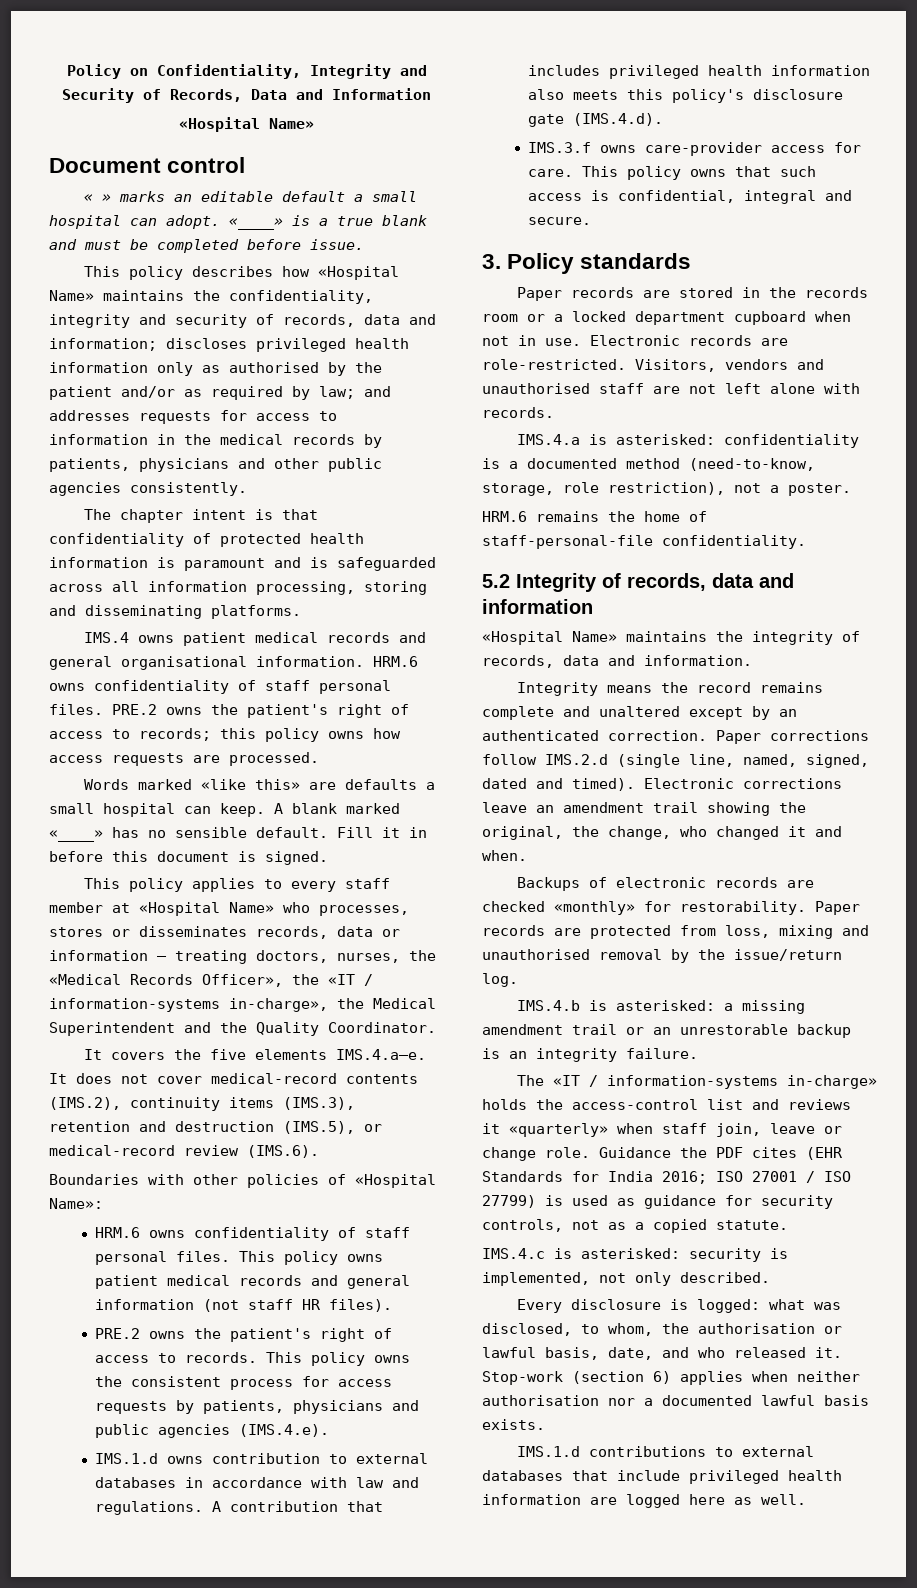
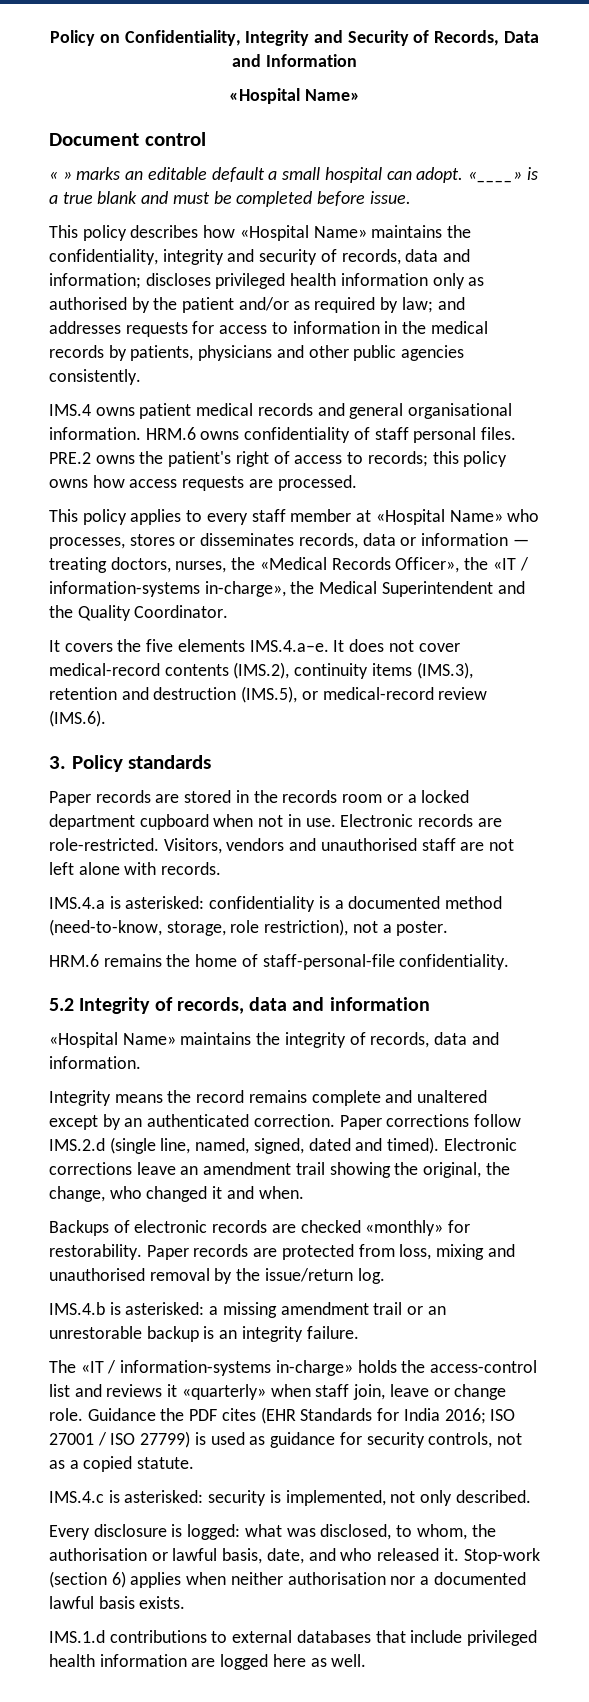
[83,509,318,523] [49,533,364,547] [49,557,436,571] [49,581,427,595] [49,605,301,619] // The chapter intent is that confidentiality of protected health information is paramount and is safeguarded across all information processing, storing and disseminating platforms. -> (141, 377) none
[83,779,435,790] [49,803,400,817] [49,827,427,842] [49,851,328,865] // Words marked «like this» are defaults a small hospital can keep. A blank marked «____» has no sensible default. Fill it in before this document is signed. -> (357, 483) none
[49,1174,436,1188] [49,1198,103,1209] [95,1227,411,1241] [95,1251,384,1265] [95,1275,411,1289] [95,1299,393,1312] [95,1328,393,1342] [95,1352,411,1366] [95,1376,393,1390] [95,1400,420,1414] [95,1424,330,1438] [95,1453,429,1464] [95,1477,420,1488] [95,1501,384,1515] [528,65,871,79] [528,89,844,103] [528,113,664,127] [528,142,862,156] [528,166,817,180] [528,190,853,204] [528,217,592,225] // Boundaries with other policies of «Hospital Name»: // HRM.6 owns confidentiality of staff personal files. This policy owns patient medical records and general information (not staff HR files). // PRE.2 owns the patient's right of access to records. This policy owns the consistent process for access requests by patients, physicians and public agencies (IMS.4.e). // IMS.1.d owns contribution to external databases in accordance with law and regulations. A contribution that includes privileged health information also meets this policy's disclosure gate (IMS.4.d). // IMS.3.f owns care-provider access for care. This policy owns that such access is confidential, integral and secure. -> (106, 718) none

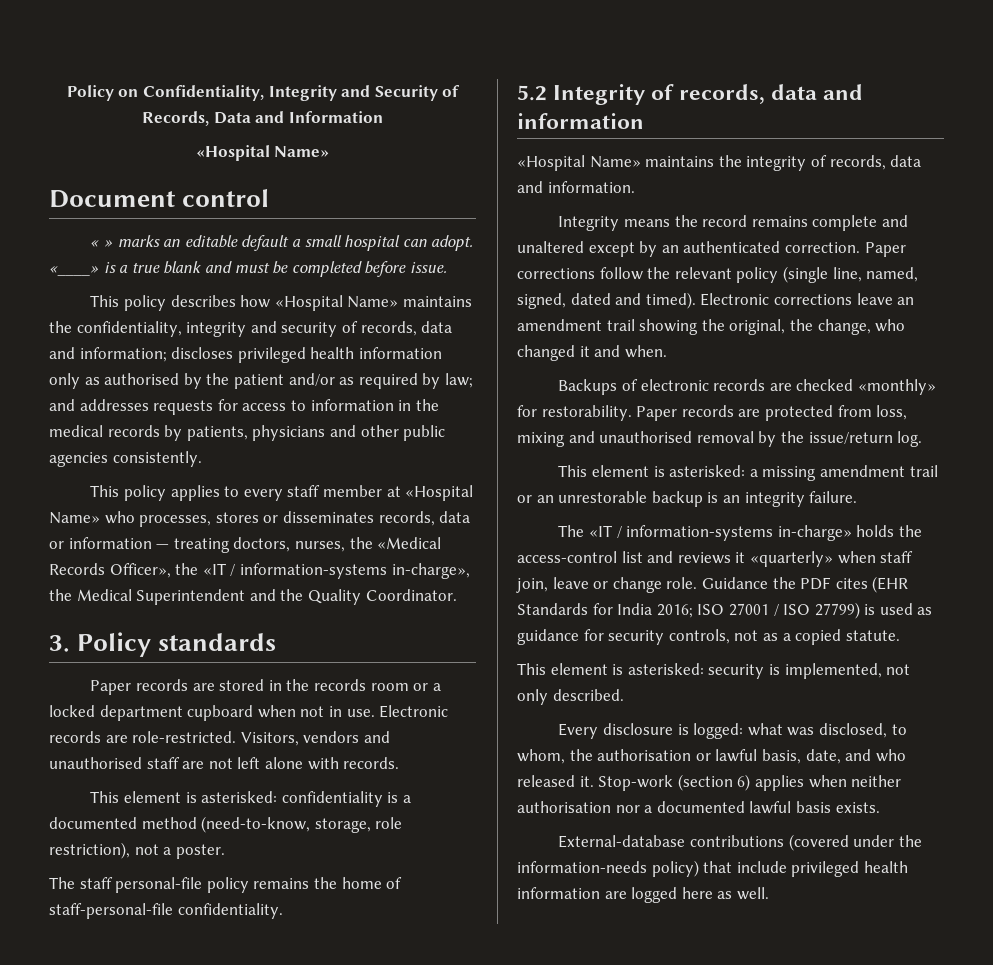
[49,403,513,419] [49,427,517,443] [49,451,508,467] [49,475,357,491] // IMS.4 owns patient medical records and general organisational information. HRM.6 owns confidentiality of staff personal files. PRE.2 owns the patient's right of access to records; this policy owns how access requests are processed. -> (202, 459) none
[49,639,460,652] [49,662,473,679] [49,686,488,703] [49,710,106,727] // It covers the five elements IMS.4.a–e. It does not cover medical-record contents (IMS.2), continuity items (IMS.3), retention and destruction (IMS.5), or medical-record review (IMS.6). -> (457, 595) none
[49,897,105,909] IMS.4.a -> [90,791,182,803] This element
[49,954,99,967] HRM.6 -> [49,877,249,893] The staff personal-file policy
[49,1138,105,1151] IMS.2.d -> [647,267,779,283] the relevant policy
[49,1302,105,1315] IMS.4.b -> [558,465,650,477] This element
[49,1491,104,1503] IMS.4.c -> [517,663,608,675] This element
[49,1630,371,1643] IMS.1.d contributions to external databases -> [558,834,922,851] [517,860,699,877] External-database contributions (covered under the information-needs policy)

